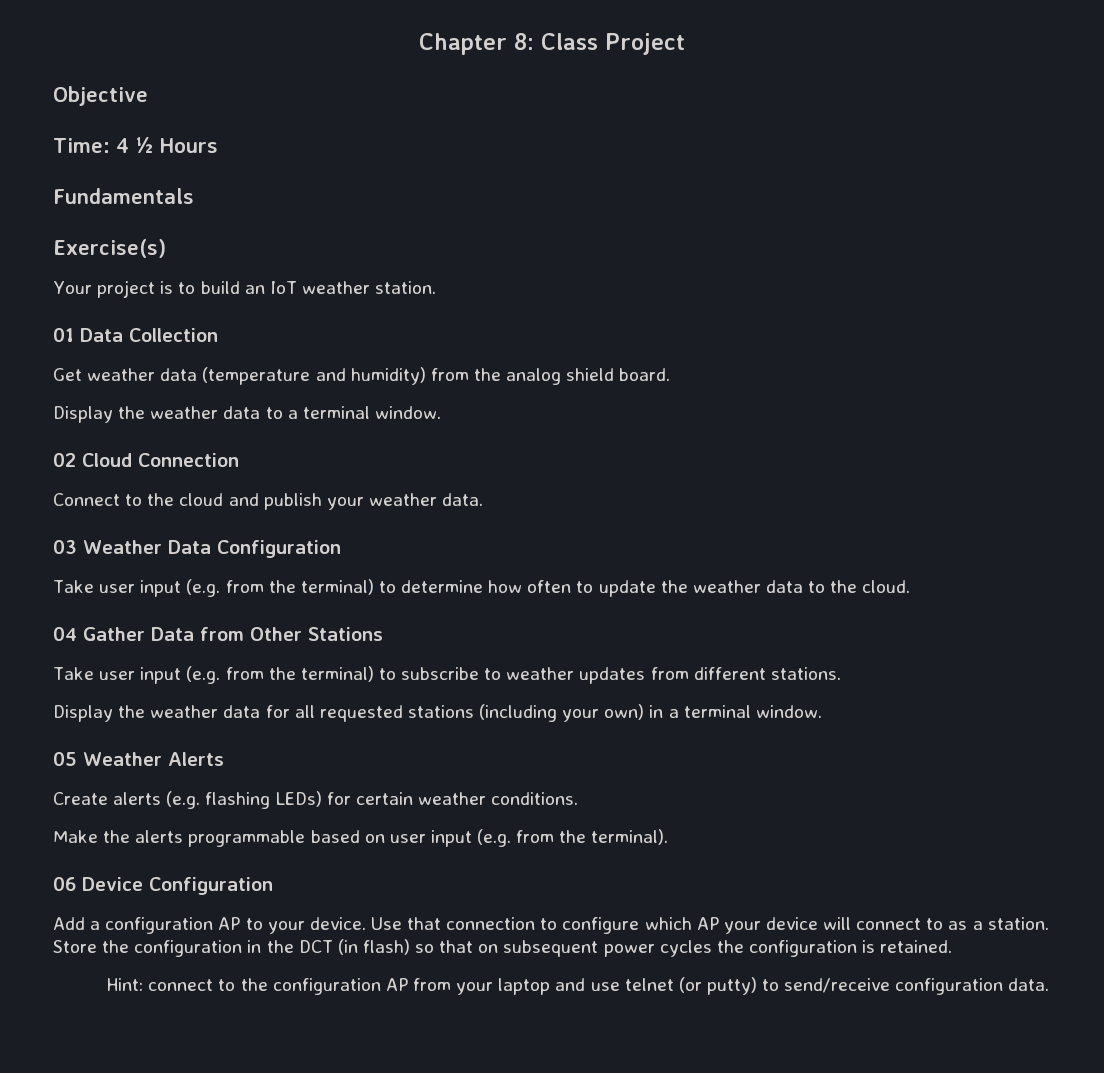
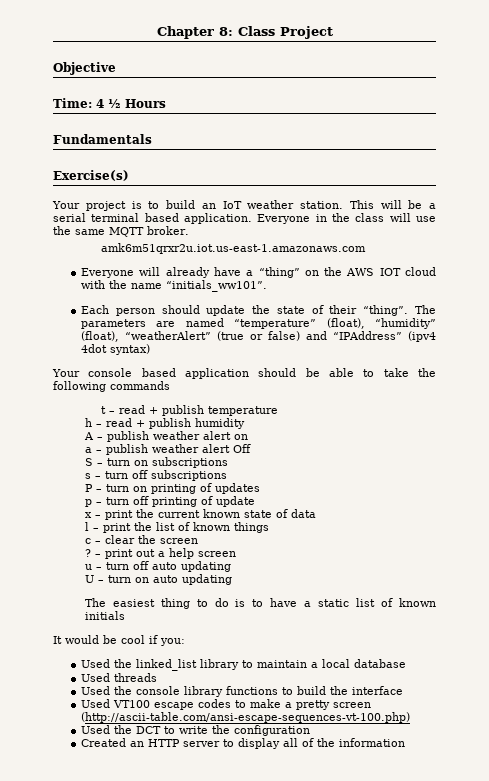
[53,328,218,342] [53,367,671,385] [53,406,441,423] [53,453,239,467] [53,493,484,510] [53,540,341,558] [53,579,911,597] [53,627,383,641] [53,666,841,684] [53,704,822,722] [53,752,224,766] [53,791,579,809] [53,829,669,847] [53,877,273,895] [53,917,1049,934] [53,939,953,957] [106,977,1050,995] // 01 Data Collection // Get weather data (temperature and humidity) from the analog shield board. // Display the weather data to a terminal window. // 02 Cloud Connection // Connect to the cloud and publish your weather data. // 03 Weather Data Configuration // Take user input (e.g. from the terminal) to determine how often to update the weather data to the cloud. // 04 Gather Data from Other Stations // Take user input (e.g. from the terminal) to subscribe to weather updates from different stations. // Display the weather data for all requested stations (including your own) in a terminal window. // 05 Weather Alerts // Create alerts (e.g. flashing LEDs) for certain weather conditions. // Make the alerts programmable based on user input (e.g. from the terminal). // 06 Device Configuration // Add a configuration AP to your device. Use that connection to configure which AP your device will connect to as a station. Store the configuration in the DCT (in flash) so that on subsequent power cycles the configuration is retained. // Hint: connect to the configuration AP from your laptop and use telnet (or putty) to send/receive configuration data. -> [349,200,436,209] [53,213,436,224] [53,226,189,237] [100,243,366,254] [81,267,436,278] [81,280,268,292] [81,305,437,316] [81,318,436,329] [81,331,436,342] [81,344,151,355] [52,368,436,379] [53,381,170,392] [100,405,278,416] [84,418,245,429] [83,431,248,442] [84,444,251,455] [84,457,228,468] [84,470,227,481] [84,483,260,494] [84,496,255,507] [84,509,316,520] [84,522,269,533] [84,535,198,544] [84,548,236,559] [84,561,231,572] [84,574,232,585] [84,598,436,609] [84,611,125,620] [53,635,185,646] [81,659,407,671] [81,673,158,682] [81,686,404,697] [81,699,372,710] [81,712,411,723] [81,725,311,736] [81,738,406,749] This will be a serial terminal based application. Everyone in the class will use the same MQTT broker. // amk6m51qrxr2u.iot.us-east-1.amazonaws.com // Everyone will already have a “thing” on the AWS IOT cloud with the name “initials_ww101”. // Each person should update the state of their “thing”. The parameters are named “temperature” (float), “humidity” (float), “weatherAlert” (true or false) and “IPAddress” (ipv4 4dot syntax) // Your console based application should be able to take the following commands // t – read + publish temperature // h – read + publish humidity // A – publish weather alert on // a – publish weather alert Off // S – turn on subscriptions // s – turn off subscriptions // P – turn on printing of updates // p – turn off printing of update // x – print the current known state of data // l – print the list of known things // c – clear the screen // ? – print out a help screen // u – turn off auto updating // U – turn on auto updating // The easiest thing to do is to have a static list of known initials // It would be cool if you: // Used the linked_list library to maintain a local database // Used threads // Used the console library functions to build the interface // Used VT100 escape codes to make a pretty screen (http://ascii-table.com/ansi-escape-sequences-vt-100.php) // Used the DCT to write the configuration // Created an HTTP server to display all of the information

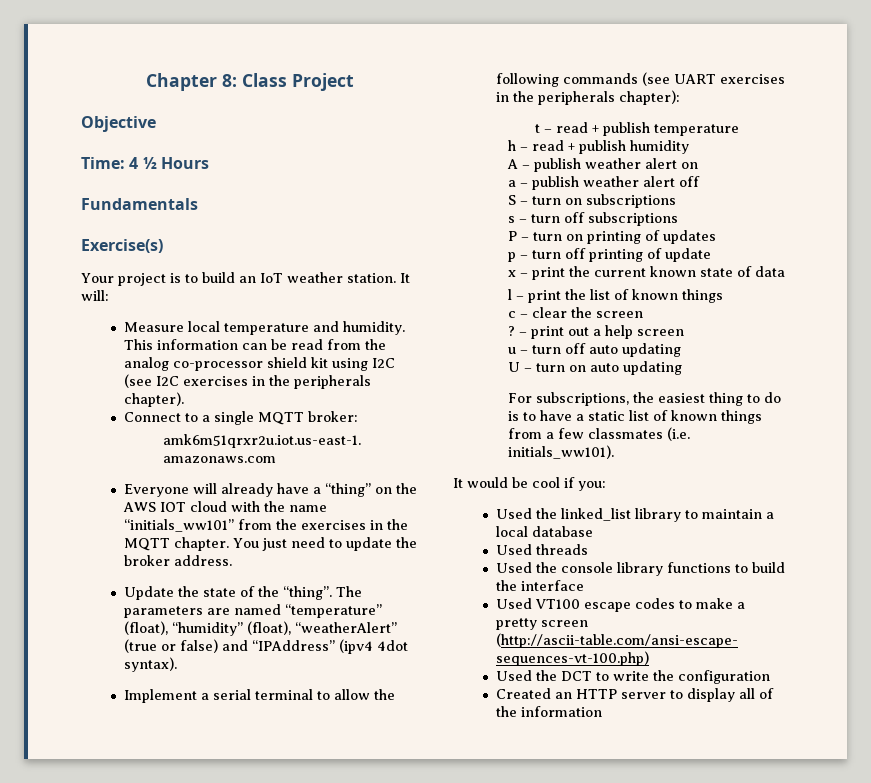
[349,200,436,209] [53,213,436,224] [53,226,189,237] This will be a serial terminal based application. Everyone in the class will use the same MQTT broker. -> [399,273,410,283] [81,290,109,301] [124,321,406,335] [124,339,387,350] [124,357,396,371] [124,374,372,389] [124,392,185,407] [124,411,359,425] It will: // Measure local temperature and humidity. This information can be read from the analog co-processor shield kit using I2C (see I2C exercises in the peripherals chapter). // Connect to a single MQTT broker:
[166,280,268,292] [81,305,246,316] “initials_ww101”. // Each person should update -> [124,519,409,532] [124,537,418,551] [124,555,233,566] [124,586,175,600] “initials_ww101” from the exercises in the MQTT chapter. You just need to update the broker address. // Update
[329,305,358,314] their -> [258,586,280,597] the
[110,344,151,355] [52,368,436,379] [53,381,170,392] syntax) // Your console based application should be able to take the following commands -> [124,657,178,672] [124,689,396,703] [496,72,786,87] [496,90,681,105] syntax). // Implement a serial terminal to allow the following commands (see UART exercises in the peripherals chapter):
[232,444,251,453] Off -> [678,176,700,187] off
[84,598,106,607] The -> [507,392,654,406] For subscriptions, the
[84,611,125,620] initials -> [720,410,762,424] [507,427,690,441] [507,445,614,459] things from a few classmates (i.e. initials_ww101).

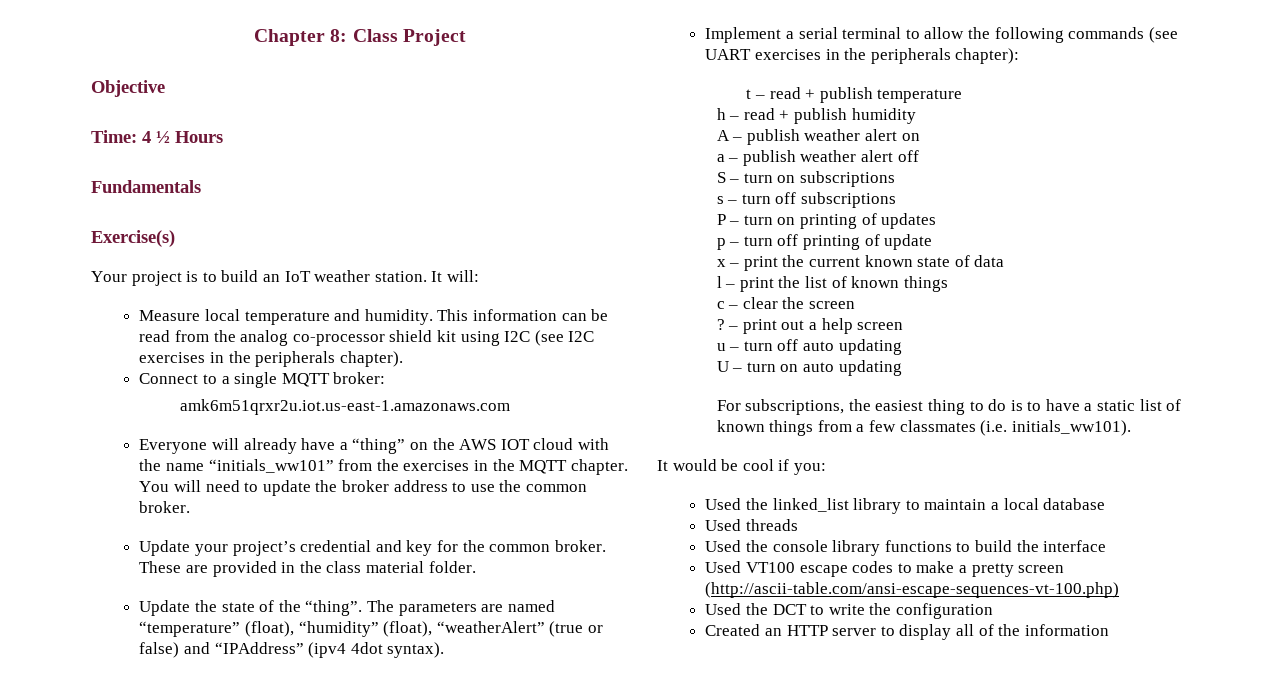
[262,538,288,551] just -> [174,480,202,492] will
[174,555,233,566] address. -> [393,480,587,492] [139,501,191,513] [139,540,606,556] [139,561,476,577] address to use the common broker. // Update your project’s credential and key for the common broker. These are provided in the class material folder.

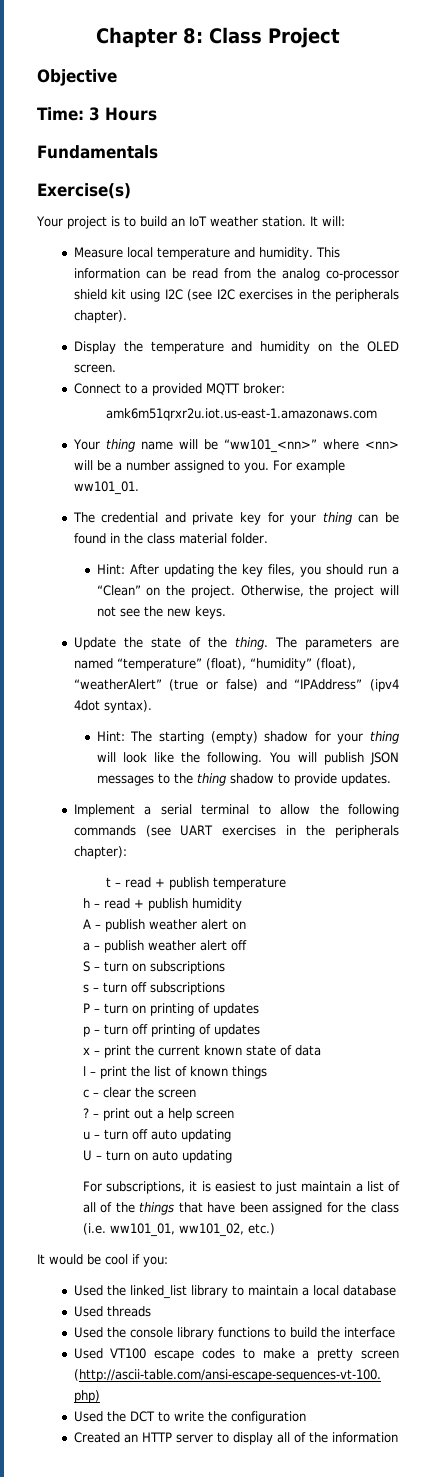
[142,131,170,143] 4 ½ -> [89,107,100,121] 3
(403, 359) none -> [73,341,400,354] [73,364,116,373] // Display the temperature and humidity on the OLED screen.
[234,372,278,388] single -> [151,383,202,396] provided
[139,438,609,454] [139,459,628,475] [139,480,587,496] [139,501,191,513] [139,540,296,556] Everyone will already have a “thing” on the AWS IOT cloud with the name “initials_ww101” from the exercises in the MQTT chapter. You will need to update the broker address to use the common broker. // Update your project’s -> [72,439,400,453] [73,460,345,473] [73,481,139,495] [72,512,95,523] Your thing name will be “ww101_<nn>” where <nn> will be a number assigned to you. For example ww101_01. // The
(402, 546) none -> [192,512,234,525] private
[462,540,606,552] [139,561,277,577] the common broker. These are provided -> [290,512,400,525] [73,533,106,544] your thing can be found
(476, 567) none -> [96,564,399,577] [96,585,399,598] [96,606,226,619] // Hint: After updating the key files, you should run a “Clean” on the project. Otherwise, the project will not see the new keys.
[305,600,363,616] “thing”. -> [234,637,268,650] thing.
(445, 650) none -> [96,731,400,744] [96,752,399,765] [96,773,391,786] // Hint: The starting (empty) shadow for your thing will look like the following. You will publish JSON messages to the thing shadow to provide updates.
[884,234,933,250] update -> [213,1024,260,1037] updates
[848,399,1182,415] [716,420,1131,436] the easiest thing to do is to have a static list of known things from a few classmates (i.e. initials_ww101). -> [189,1181,400,1194] [82,1202,400,1215] [82,1223,275,1237] it is easiest to just maintain a list of all of the things that have been assigned for the class (i.e. ww101_01, ww101_02, etc.)

